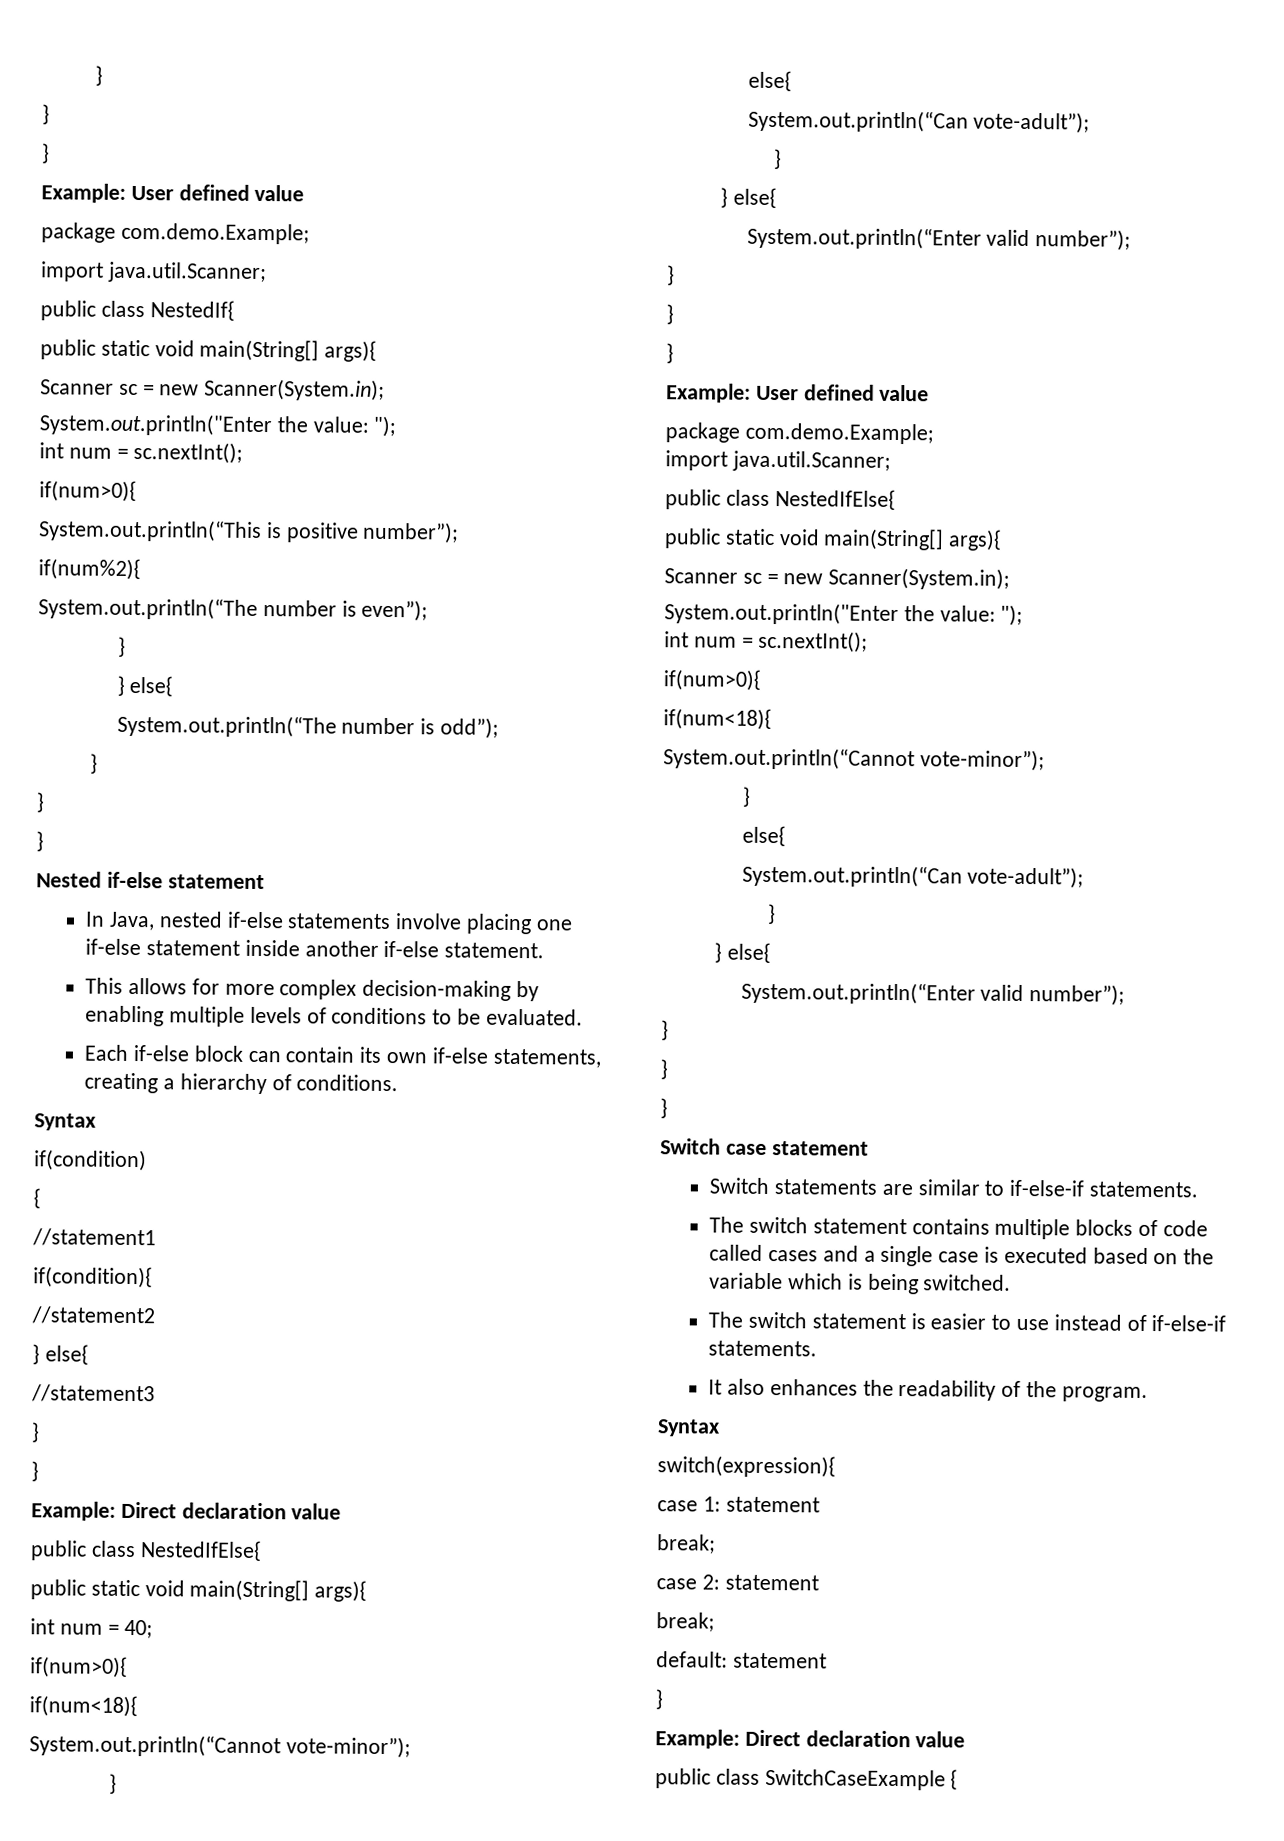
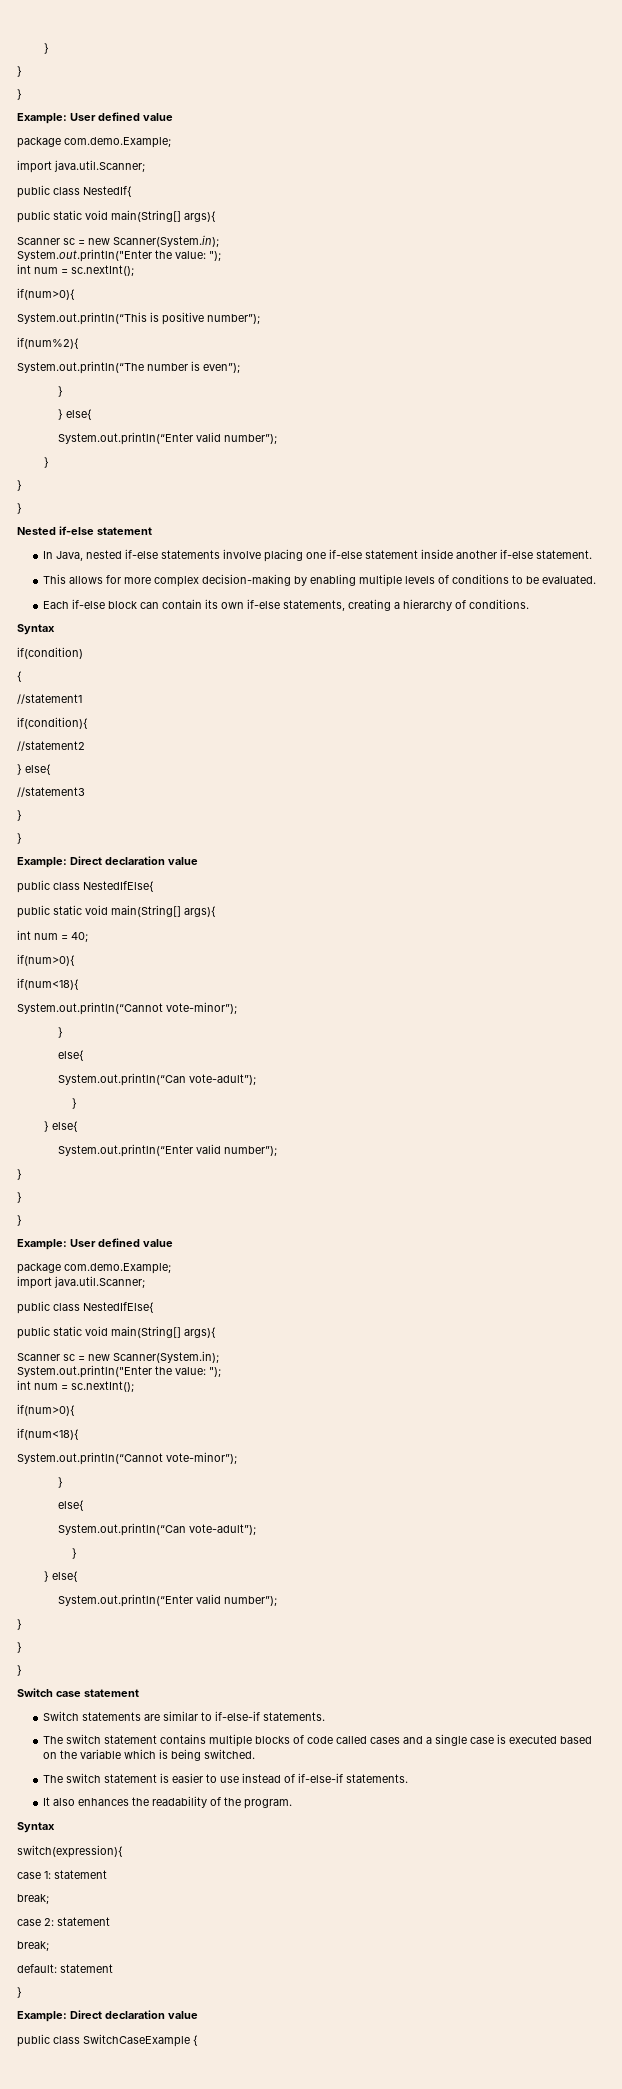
[116,714,500,739] System.out.println(“The number is odd”); -> [58,432,278,445] System.out.println(“Enter valid number”);

